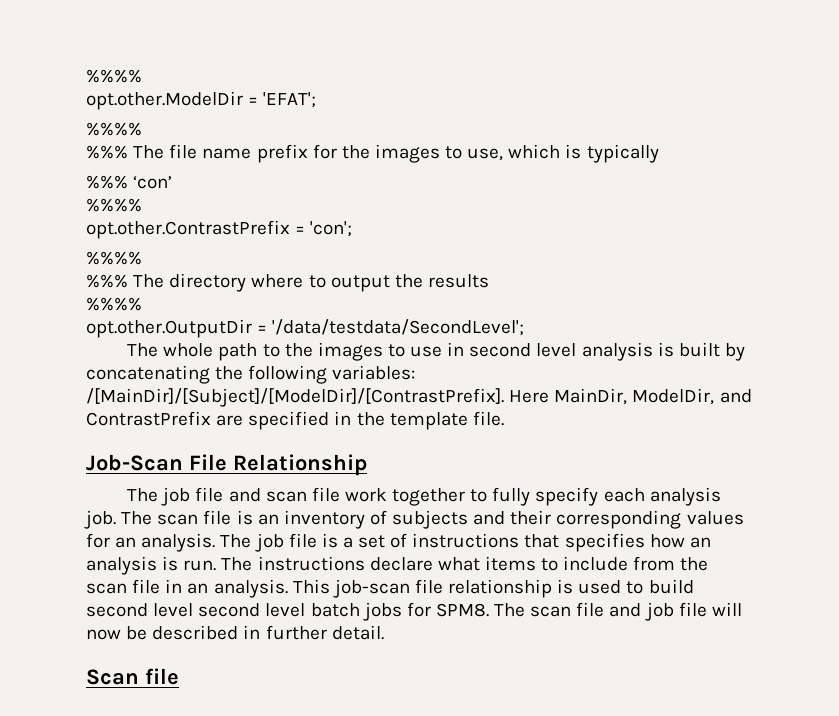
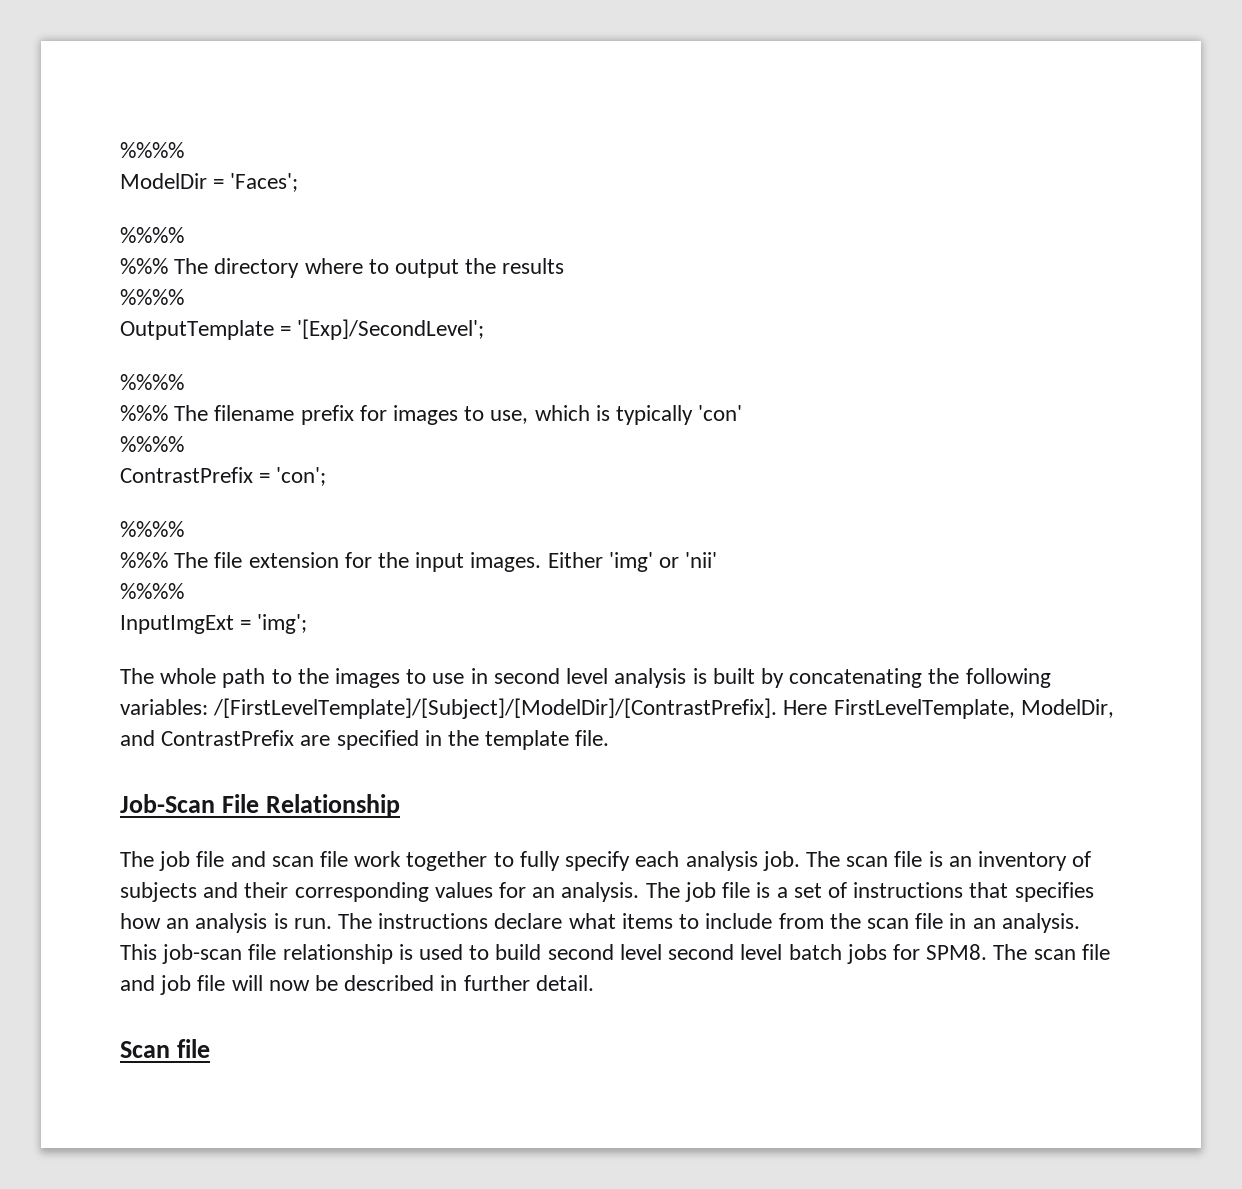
[86,69,142,83] [86,91,317,110] [86,122,142,136] [86,144,659,163] [86,175,173,189] [86,198,142,212] [86,220,353,239] %%%% // opt.other.ModelDir = 'EFAT'; // %%%% // %%% The file name prefix for the images to use, which is typically // %%% ‘con’ // %%%% // opt.other.ContrastPrefix = 'con'; -> [120,142,184,158] [120,173,299,192] %%%% // ModelDir = 'Faces';
[86,319,525,338] opt.other.OutputDir = '/data/testdata/SecondLevel'; -> [120,319,485,340] [120,374,184,390] [120,405,743,425] [120,436,184,452] [120,467,327,486] [120,521,184,537] [120,552,718,572] [120,583,184,599] [120,614,308,634] OutputTemplate = '[Exp]/SecondLevel'; // %%%% // %%% The filename prefix for images to use, which is typically 'con' // %%%% // ContrastPrefix = 'con'; // %%%% // %%% The file extension for the input images. Either 'img' or 'nii' // %%%% // InputImgExt = 'img';
[86,388,628,407] /[MainDir]/[Subject]/[ModelDir]/[ContrastPrefix]. Here MainDir, -> [213,698,1015,719] /[FirstLevelTemplate]/[Subject]/[ModelDir]/[ContrastPrefix]. Here FirstLevelTemplate,

